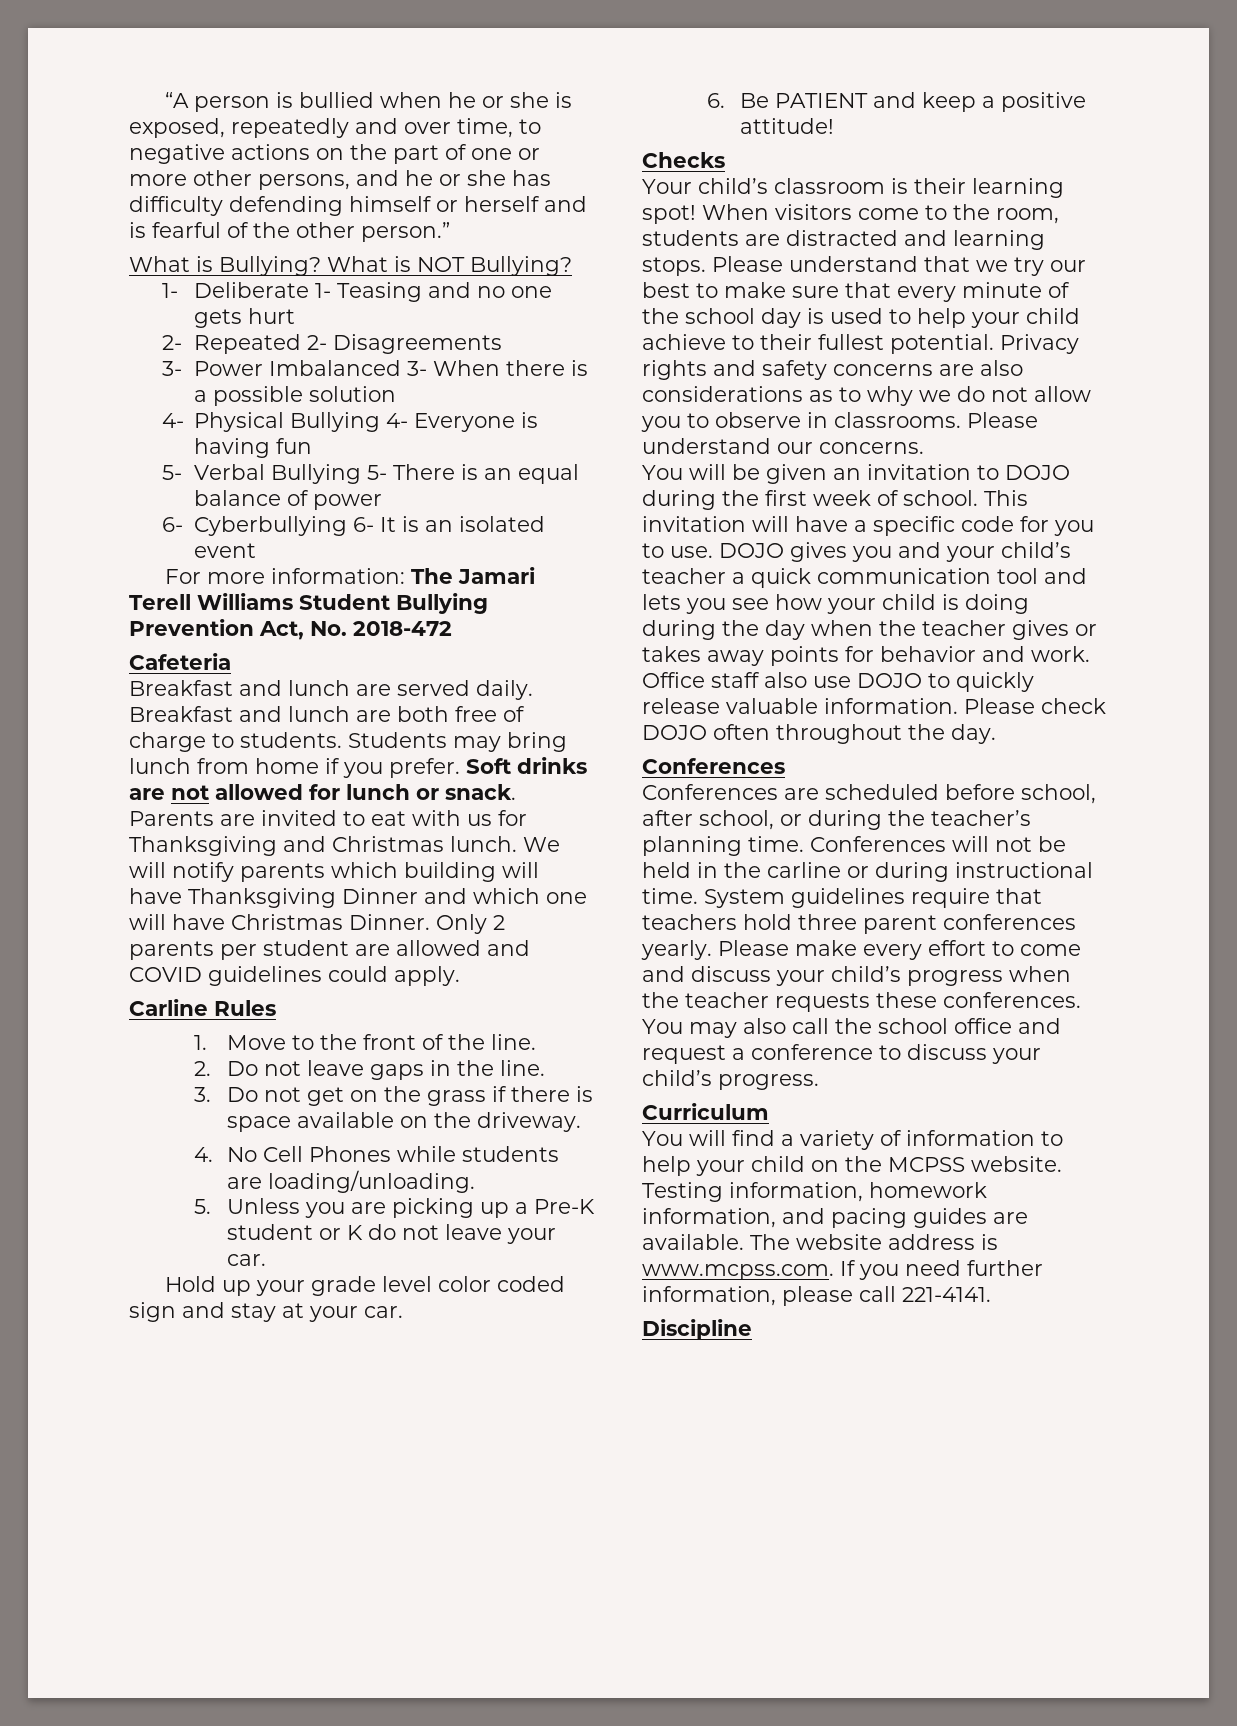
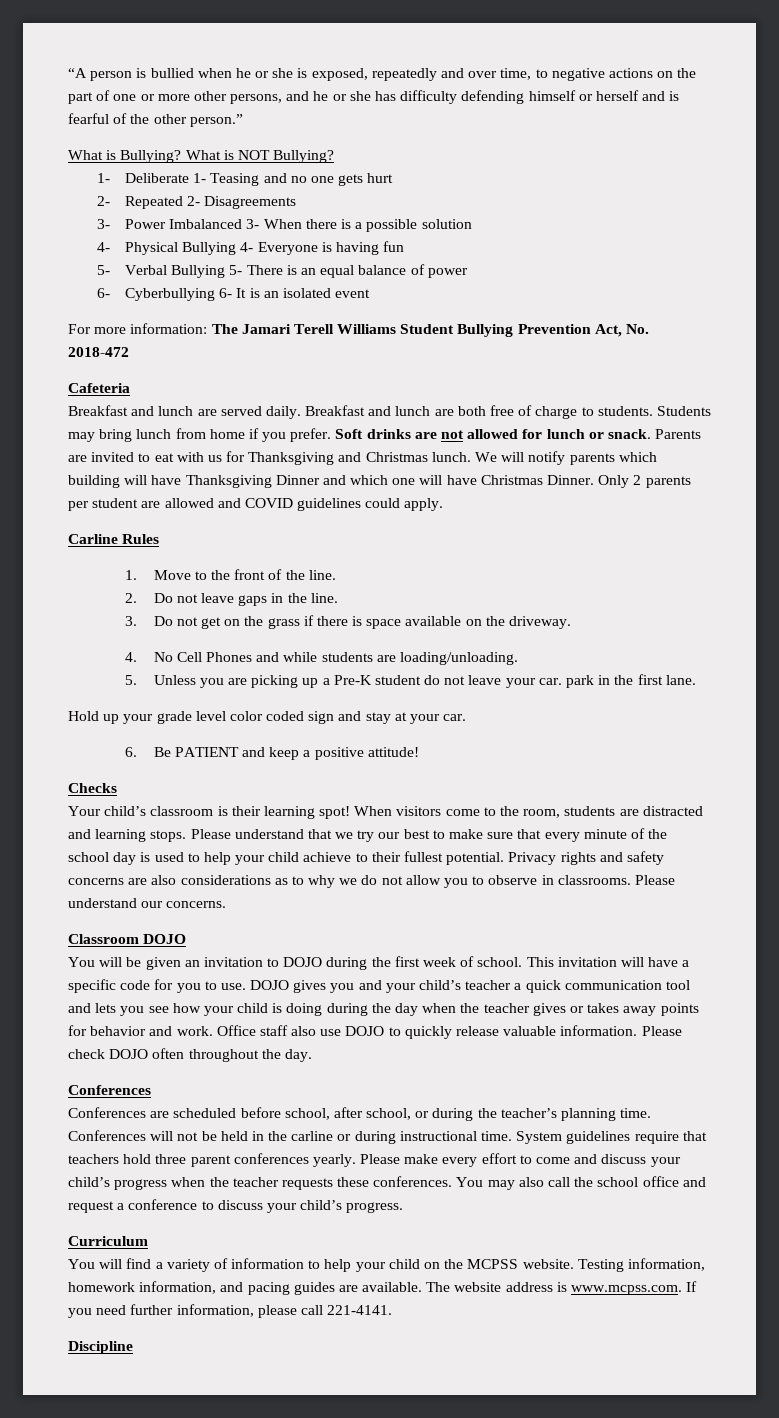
(391, 1154) none -> [256,652,280,662] and
[318,1225,363,1240] or K -> (421, 680) none
(266, 1260) none -> [565,674,696,688] park in the first lane.
(924, 448) none -> [68,934,187,944] // Classroom DOJO

